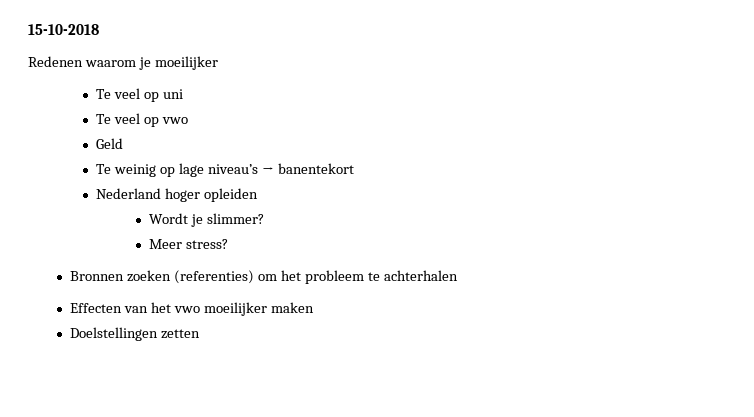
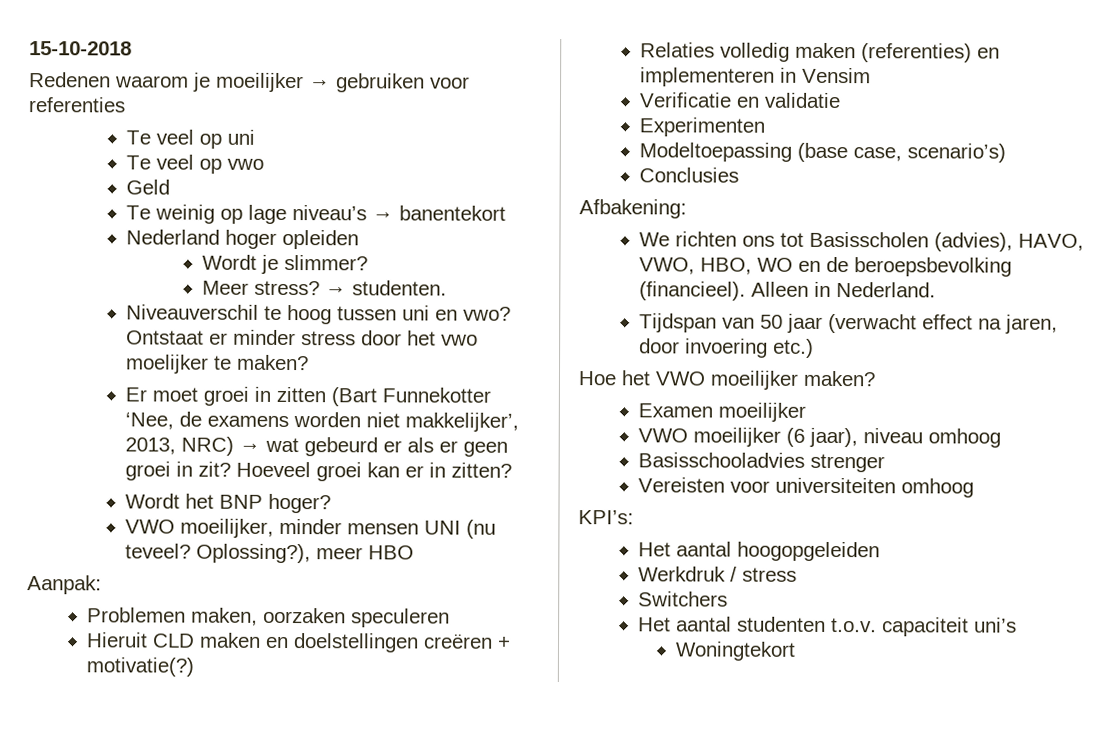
(218, 63) none -> [309,73,470,93] [28,97,126,113] → gebruiken voor referenties
[70,270,458,284] [70,302,314,316] [70,327,201,341] // Bronnen zoeken (referenties) om het probleem te achterhalen // Effecten van het vwo moeilijker maken // Doelstellingen zetten -> [325,280,448,296] [126,304,512,325] [126,329,479,346] [125,354,310,374] [125,386,492,407] [125,411,520,432] [125,436,509,457] [125,461,513,482] [125,493,332,514] [125,518,497,539] [125,543,415,564] [27,575,102,595] [87,607,451,628] [86,632,512,653] [86,657,195,677] [640,42,1001,63] [640,67,872,87] [639,92,842,109] [639,117,766,137] [639,142,1007,163] [639,167,740,183] [579,199,687,219] [639,231,1085,252] [639,256,1013,277] [639,281,937,301] [639,313,1059,334] [639,338,815,358] [578,370,876,390] [638,402,807,422] [638,427,1002,448] [638,452,886,473] [638,477,975,498] [578,510,634,525] [638,541,881,562] [638,566,798,582] [638,591,729,607] [638,616,1018,637] [675,641,797,661] → studenten. // Niveauverschil te hoog tussen uni en vwo? Ontstaat er minder stress door het vwo moelijker te maken? // Er moet groei in zitten (Bart Funnekotter ‘Nee, de examens worden niet makkelijker’, 2013, NRC) → wat gebeurd er als er geen groei in zit? Hoeveel groei kan er in zitten? // Wordt het BNP hoger? // VWO moeilijker, minder mensen UNI (nu teveel? Oplossing?), meer HBO // Aanpak: // Problemen maken, oorzaken speculeren // Hieruit CLD maken en doelstellingen creëren + motivatie(?) // Relaties volledig maken (referenties) en implementeren in Vensim // Verificatie en validatie // Experimenten // Modeltoepassing (base case, scenario’s) // Conclusies // Afbakening: // We richten ons tot Basisscholen (advies), HAVO, VWO, HBO, WO en de beroepsbevolking (financieel). Alleen in Nederland. // Tijdspan van 50 jaar (verwacht effect na jaren, door invoering etc.) // Hoe het VWO moeilijker maken? // Examen moeilijker // VWO moeilijker (6 jaar), niveau omhoog // Basisschooladvies strenger // Vereisten voor universiteiten omhoog // KPI’s: // Het aantal hoogopgeleiden // Werkdruk / stress // Switchers // Het aantal studenten t.o.v. capaciteit uni’s // Woningtekort

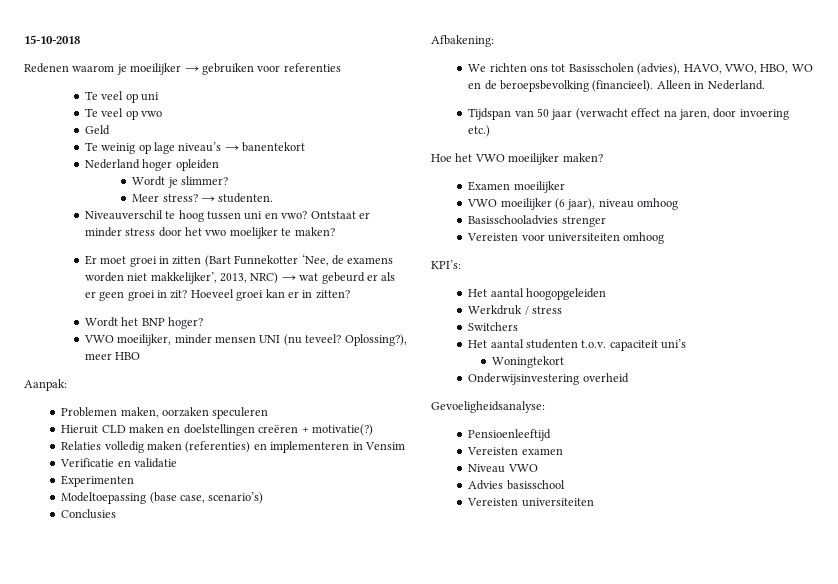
(797, 651) none -> [468,373,629,385] [431,401,545,413] [468,429,552,441] [467,447,563,455] [468,464,538,473] [468,480,565,490] [467,498,594,507] // Onderwijsinvestering overheid // Gevoeligheidsanalyse: // Pensioenleeftijd // Vereisten examen // Niveau VWO // Advies basisschool // Vereisten universiteiten

